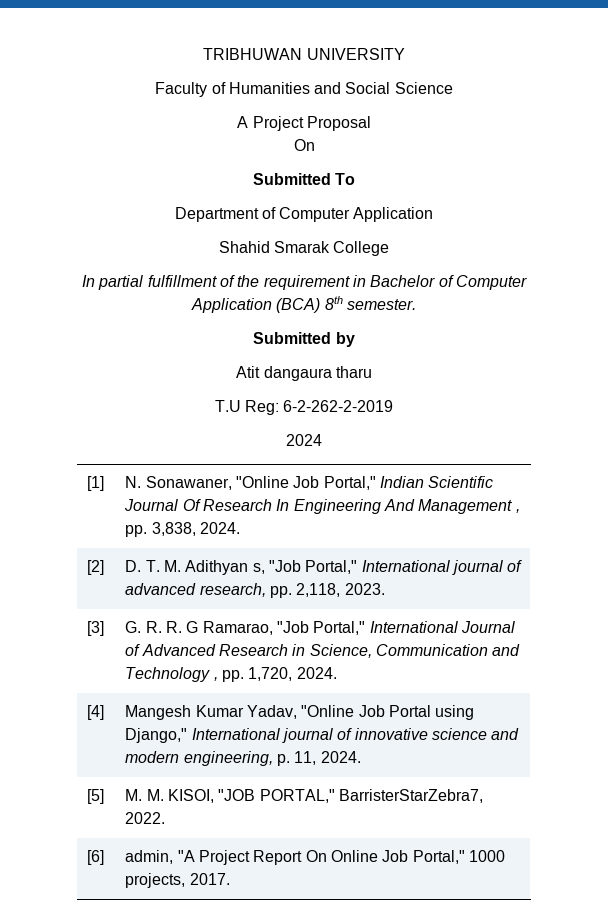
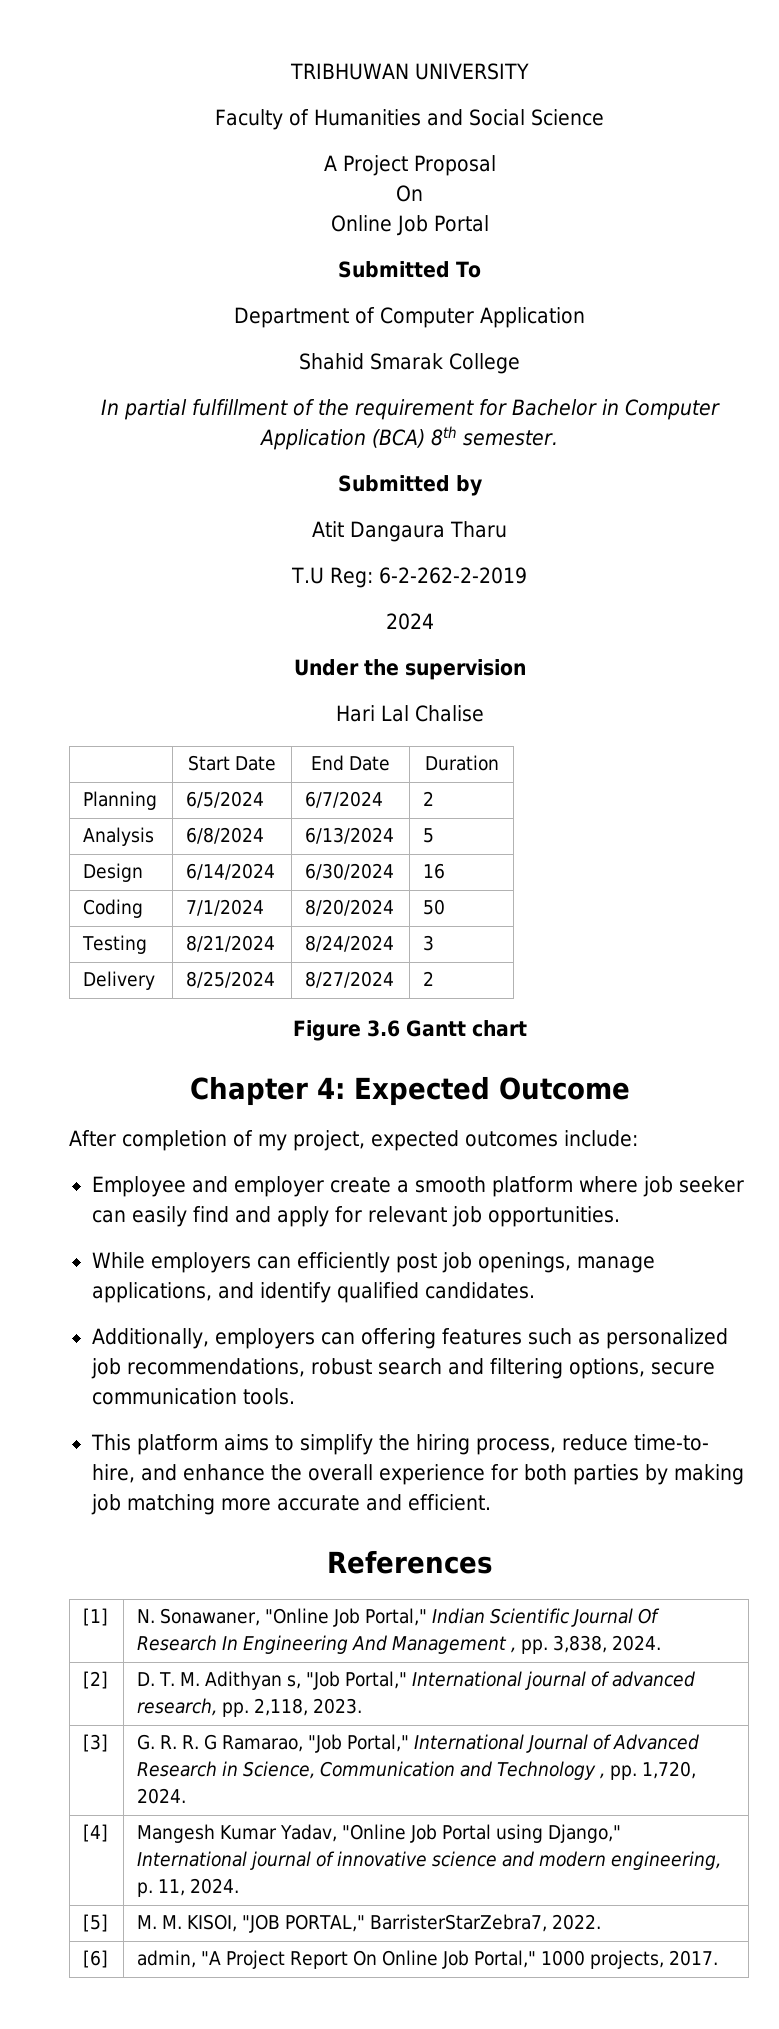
(315, 145) none -> [330,215,489,236] // Online Job Portal
[352,275,454,287] in Bachelor of -> [478,399,619,416] for Bachelor in
[263,366,372,381] dangaura tharu -> [350,521,507,542] Dangaura Tharu
(322, 440) none -> [293,659,526,680] [335,705,484,722] [188,755,276,771] [311,755,390,771] [424,755,499,771] [83,791,158,810] [186,791,265,808] [305,791,384,808] [423,791,435,806] [83,827,155,846] [186,827,265,844] [305,827,395,844] [423,828,435,843] [83,863,144,882] [186,863,276,880] [305,863,395,880] [423,863,446,879] [83,899,144,918] [186,899,265,916] [305,899,395,916] [423,899,446,915] [82,935,148,954] [186,935,276,952] [305,935,395,952] [423,935,435,951] [83,971,156,990] [186,971,276,988] [305,971,395,988] [423,971,435,986] [292,1020,527,1041] [189,1076,630,1106] [69,1130,638,1151] [91,1176,744,1197] [91,1206,620,1227] [91,1252,655,1273] [91,1282,535,1303] [91,1328,728,1349] [90,1358,715,1379] [91,1388,295,1405] [90,1434,709,1455] [91,1464,744,1485] [90,1494,491,1515] [326,1550,493,1574] // Under the supervision // Hari Lal Chalise // | Start Date | End Date | Duration // Planning | 6/5/2024 | 6/7/2024 | 2 // Analysis | 6/8/2024 | 6/13/2024 | 5 // Design | 6/14/2024 | 6/30/2024 | 16 // Coding | 7/1/2024 | 8/20/2024 | 50 // Testing | 8/21/2024 | 8/24/2024 | 3 // Delivery | 8/25/2024 | 8/27/2024 | 2 // Figure 3.6 Gantt chart // Chapter 4: Expected Outcome // After completion of my project, expected outcomes include: // Employee and employer create a smooth platform where job seeker can easily find and apply for relevant job opportunities. // While employers can efficiently post job openings, manage applications, and identify qualified candidates. // Additionally, employers can offering features such as personalized job recommendations, robust search and filtering options, secure communication tools. // This platform aims to simplify the hiring process, reduce time-to- hire, and enhance the overall experience for both parties by making job matching more accurate and efficient. // References

